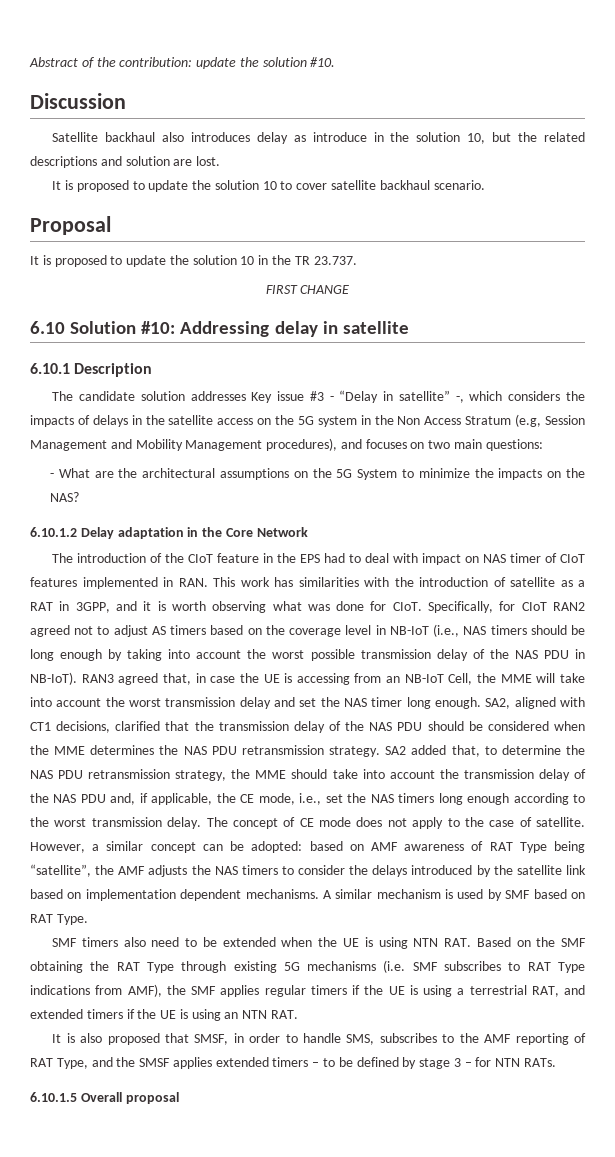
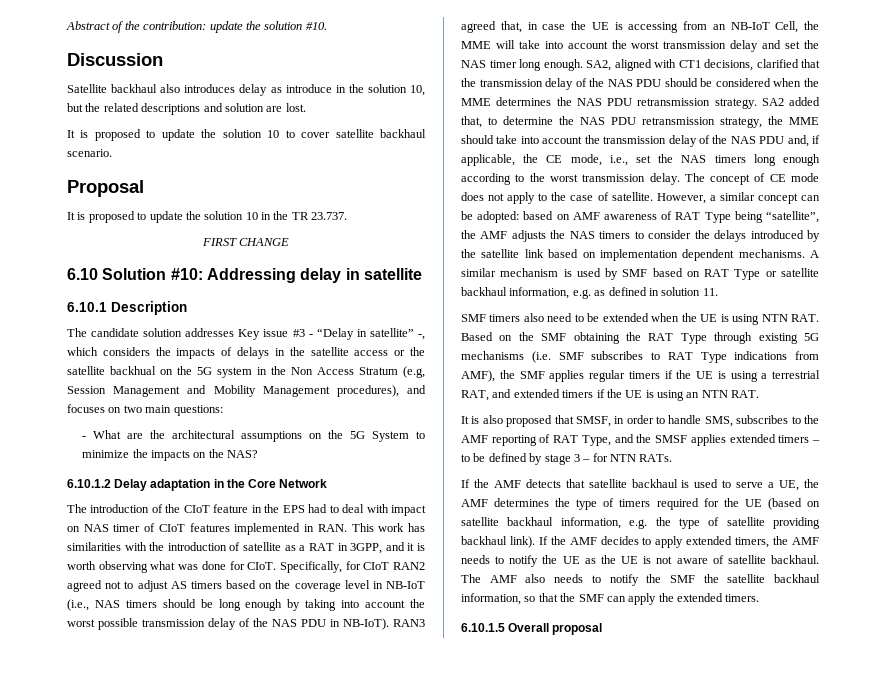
(254, 421) none -> [394,347,425,356] [67,366,156,375] or the satellite backhual
[56,914,88,925] Type. -> [734,268,819,280] [461,287,718,299] Type or satellite backhaul information, e.g. as defined in solution 11.
(557, 1062) none -> [461,479,819,491] [461,498,820,510] [461,517,820,529] [461,536,819,548] [461,555,819,567] [461,574,820,586] [461,593,760,605] // If the AMF detects that satellite backhaul is used to serve a UE, the AMF determines the type of timers required for the UE (based on satellite backhaul information, e.g. the type of satellite providing backhaul link). If the AMF decides to apply extended timers, the AMF needs to notify the UE as the UE is not aware of satellite backhaul. The AMF also needs to notify the SMF the satellite backhaul information, so that the SMF can apply the extended timers.

